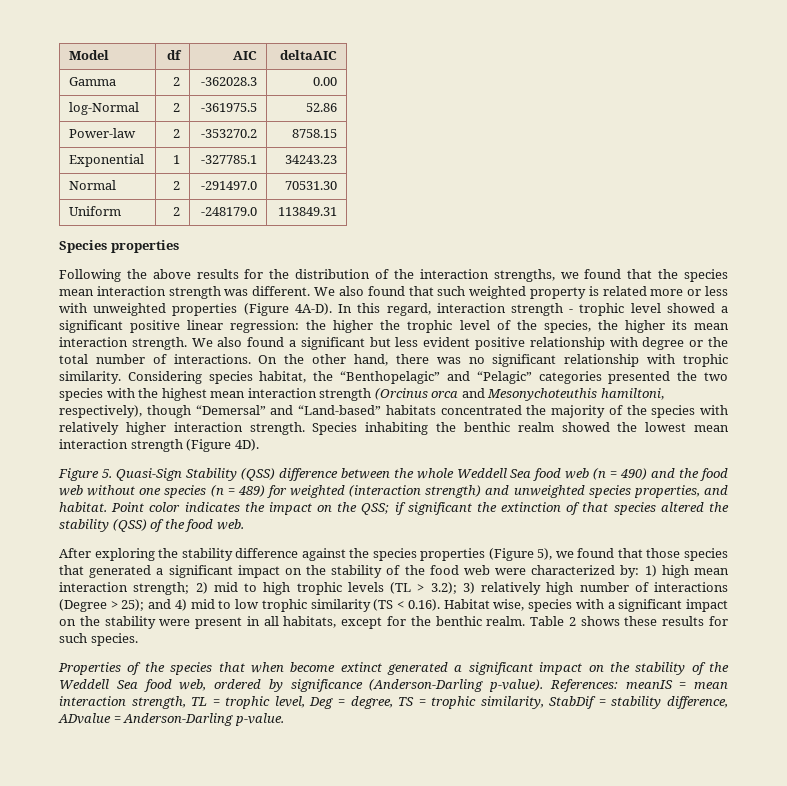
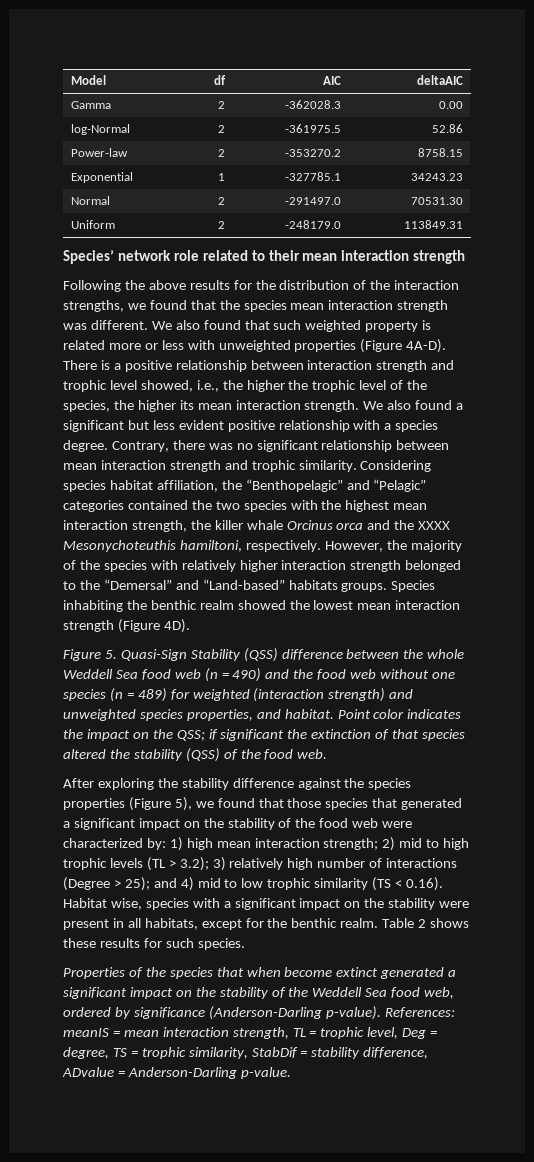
[59,240,179,253] Species properties -> [63,250,466,264] Species’ network role related to their mean interaction strength
[338,303,728,316] [59,320,300,333] In this regard, interaction strength - trophic level showed a significant positive linear regression: -> [63,360,455,372] [63,380,219,392] There is a positive relationship between interaction strength and trophic level showed, i.e.,
[642,337,728,350] [59,354,388,366] degree or the total number of interactions. On the other hand, -> [384,420,439,432] [63,440,169,452] a species degree. Contrary,
[647,354,676,364] with -> [396,440,450,450] [63,460,248,472] between mean interaction strength and
[259,371,307,383] habitat, -> [109,480,218,492] habitat affiliation,
[608,371,671,384] presented -> [127,500,188,510] contained
[319,388,664,401] [59,405,522,418] strength (Orcinus orca and Mesonychoteuthis hamiltoni, respectively), though “Demersal” and “Land-based” habitats concentrated -> [131,520,451,532] [63,540,383,552] strength, the killer whale Orcinus orca and the XXXX Mesonychoteuthis hamiltoni, respectively. However,
[249,422,305,435] strength. -> [350,560,462,572] [63,579,388,592] strength belonged to the “Demersal” and “Land-based” habitats groups.

